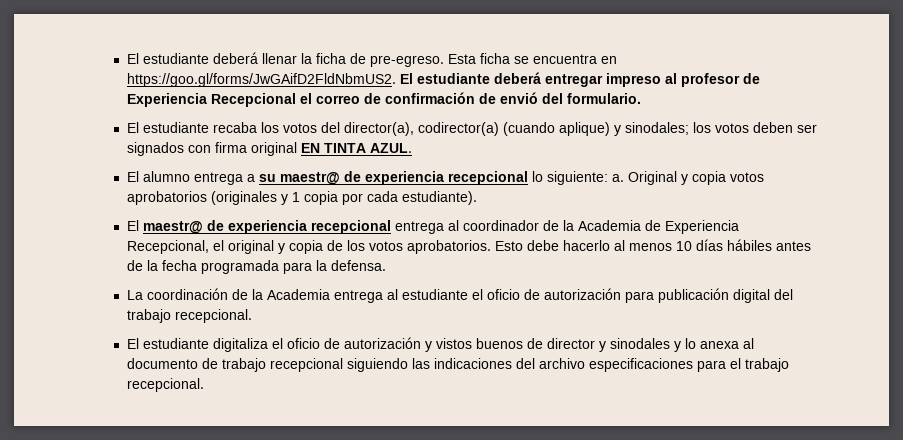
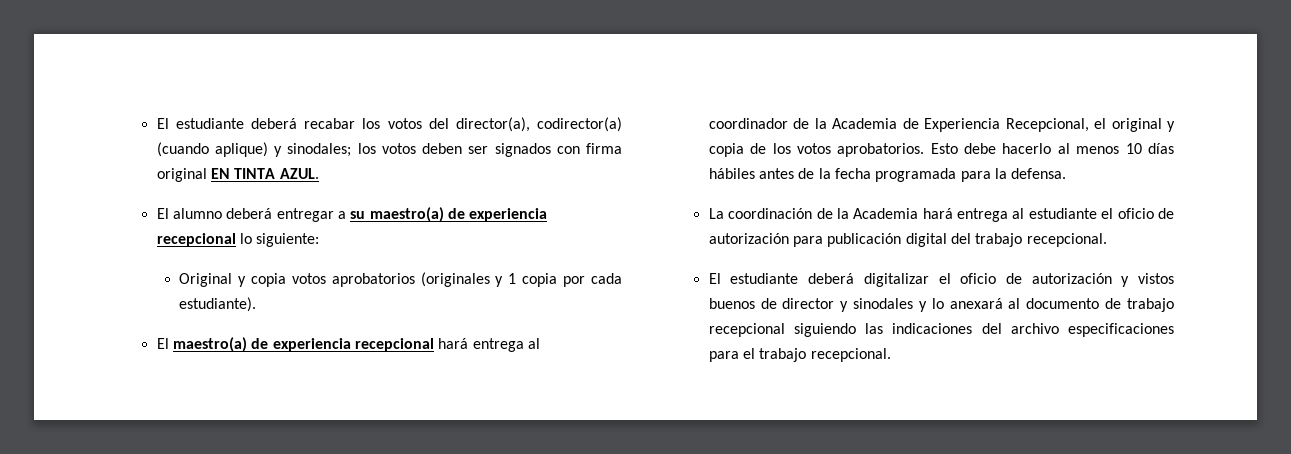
[126,52,617,67] [126,72,760,87] [126,92,641,107] [126,122,257,133] El estudiante deberá llenar la ficha de pre-egreso. Esta ficha se encuentra en https://goo.gl/forms/JwGAifD2FldNbmUS2. El estudiante deberá entregar impreso al profesor de Experiencia Recepcional el correo de confirmación de envió del formulario. // El estudiante recaba -> [156,118,356,129] El estudiante deberá recabar
[193,172,243,185] entrega -> [226,208,334,222] deberá entregar
[279,172,340,185] maestr@ -> [369,207,444,222] maestro(a)
[611,174,624,182] a. -> (320, 240) //
[142,220,391,234] maestr@ de experiencia recepcional -> [173,337,469,352] maestro(a) de experiencia recepcional hará
(330, 294) none -> [922,208,953,219] hará
[212,338,268,352] digitaliza -> [808,273,929,287] deberá digitalizar
[699,341,739,349] anexa -> [949,298,1003,309] anexará

